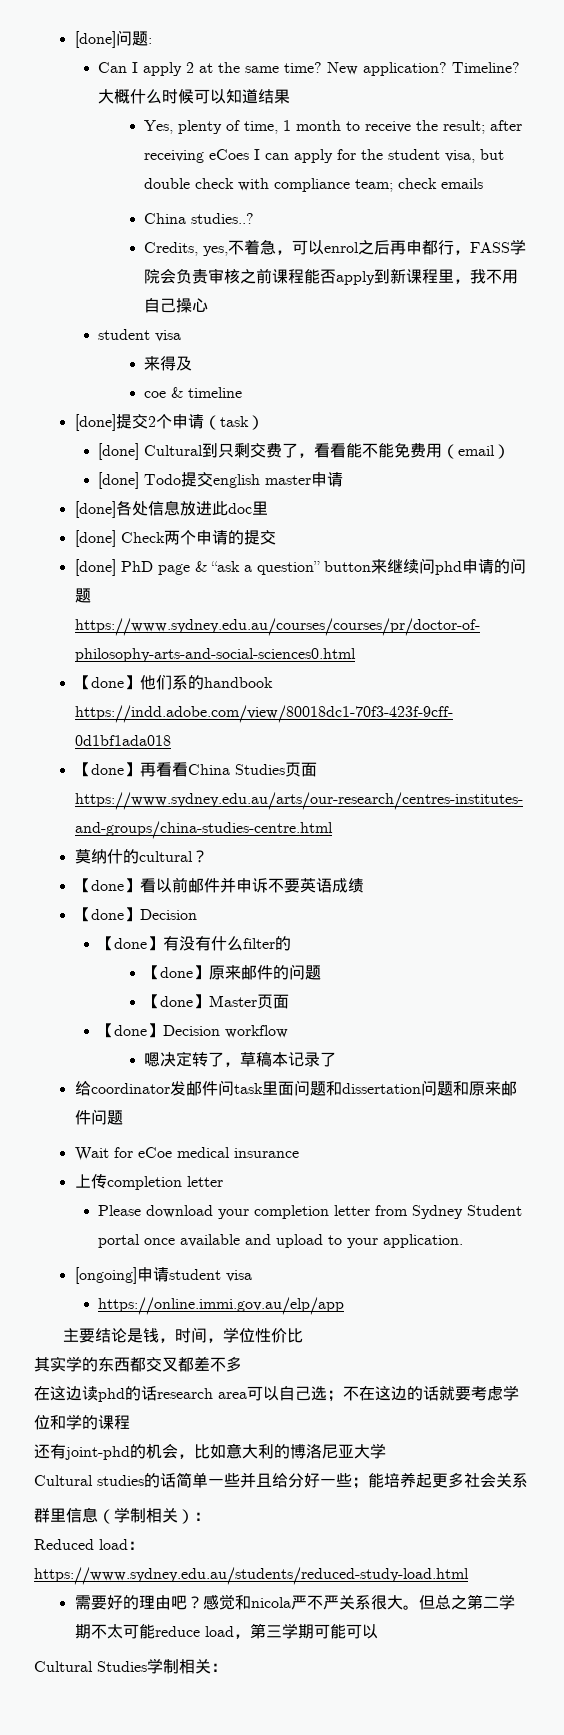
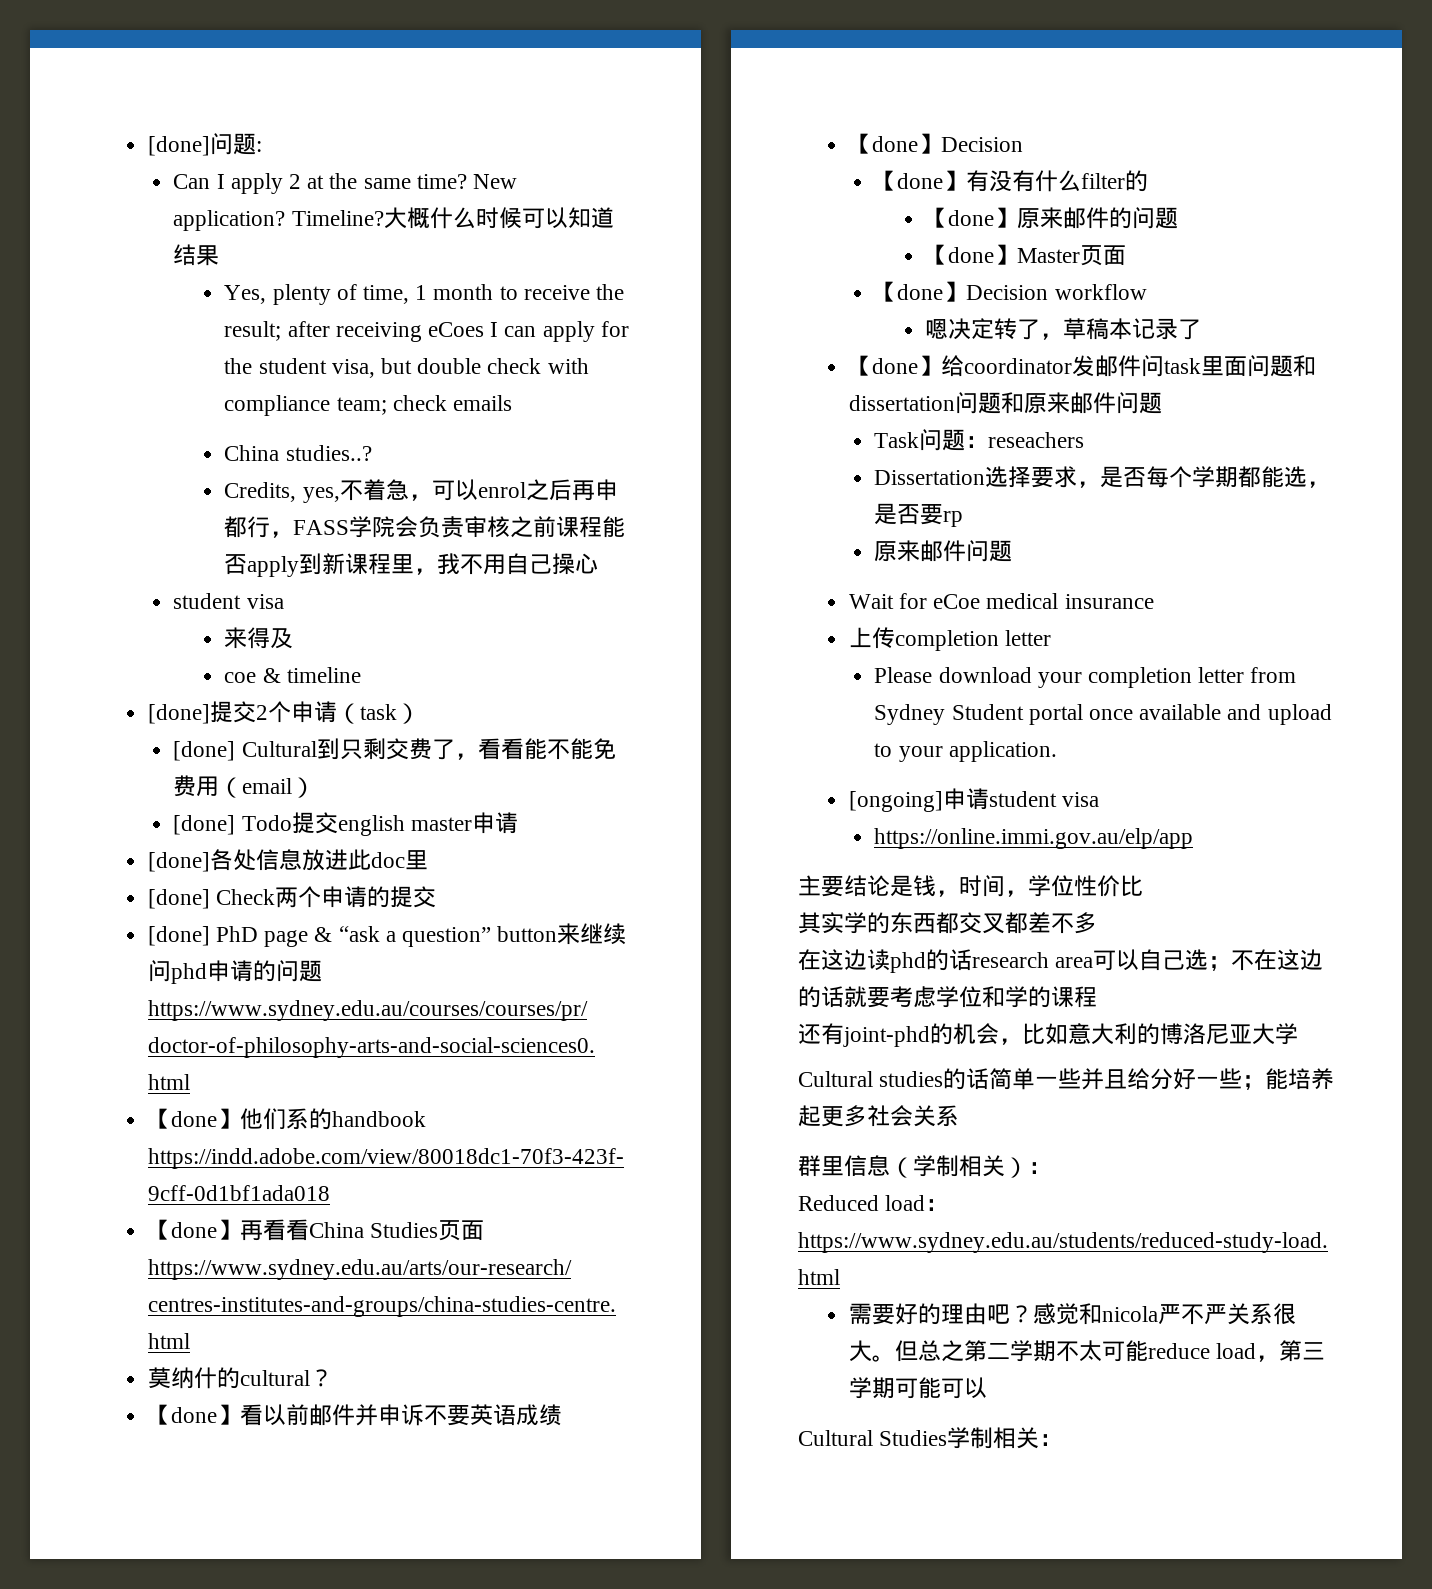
(337, 1059) none -> [848,355,941,376] 【done】
(123, 1117) none -> [874,429,1085,451] [874,466,1331,488] [874,503,964,527] [874,540,1013,562] // Task问题：reseachers // Dissertation选择要求，是否每个学期都能选，是否要rp // 原来邮件问题

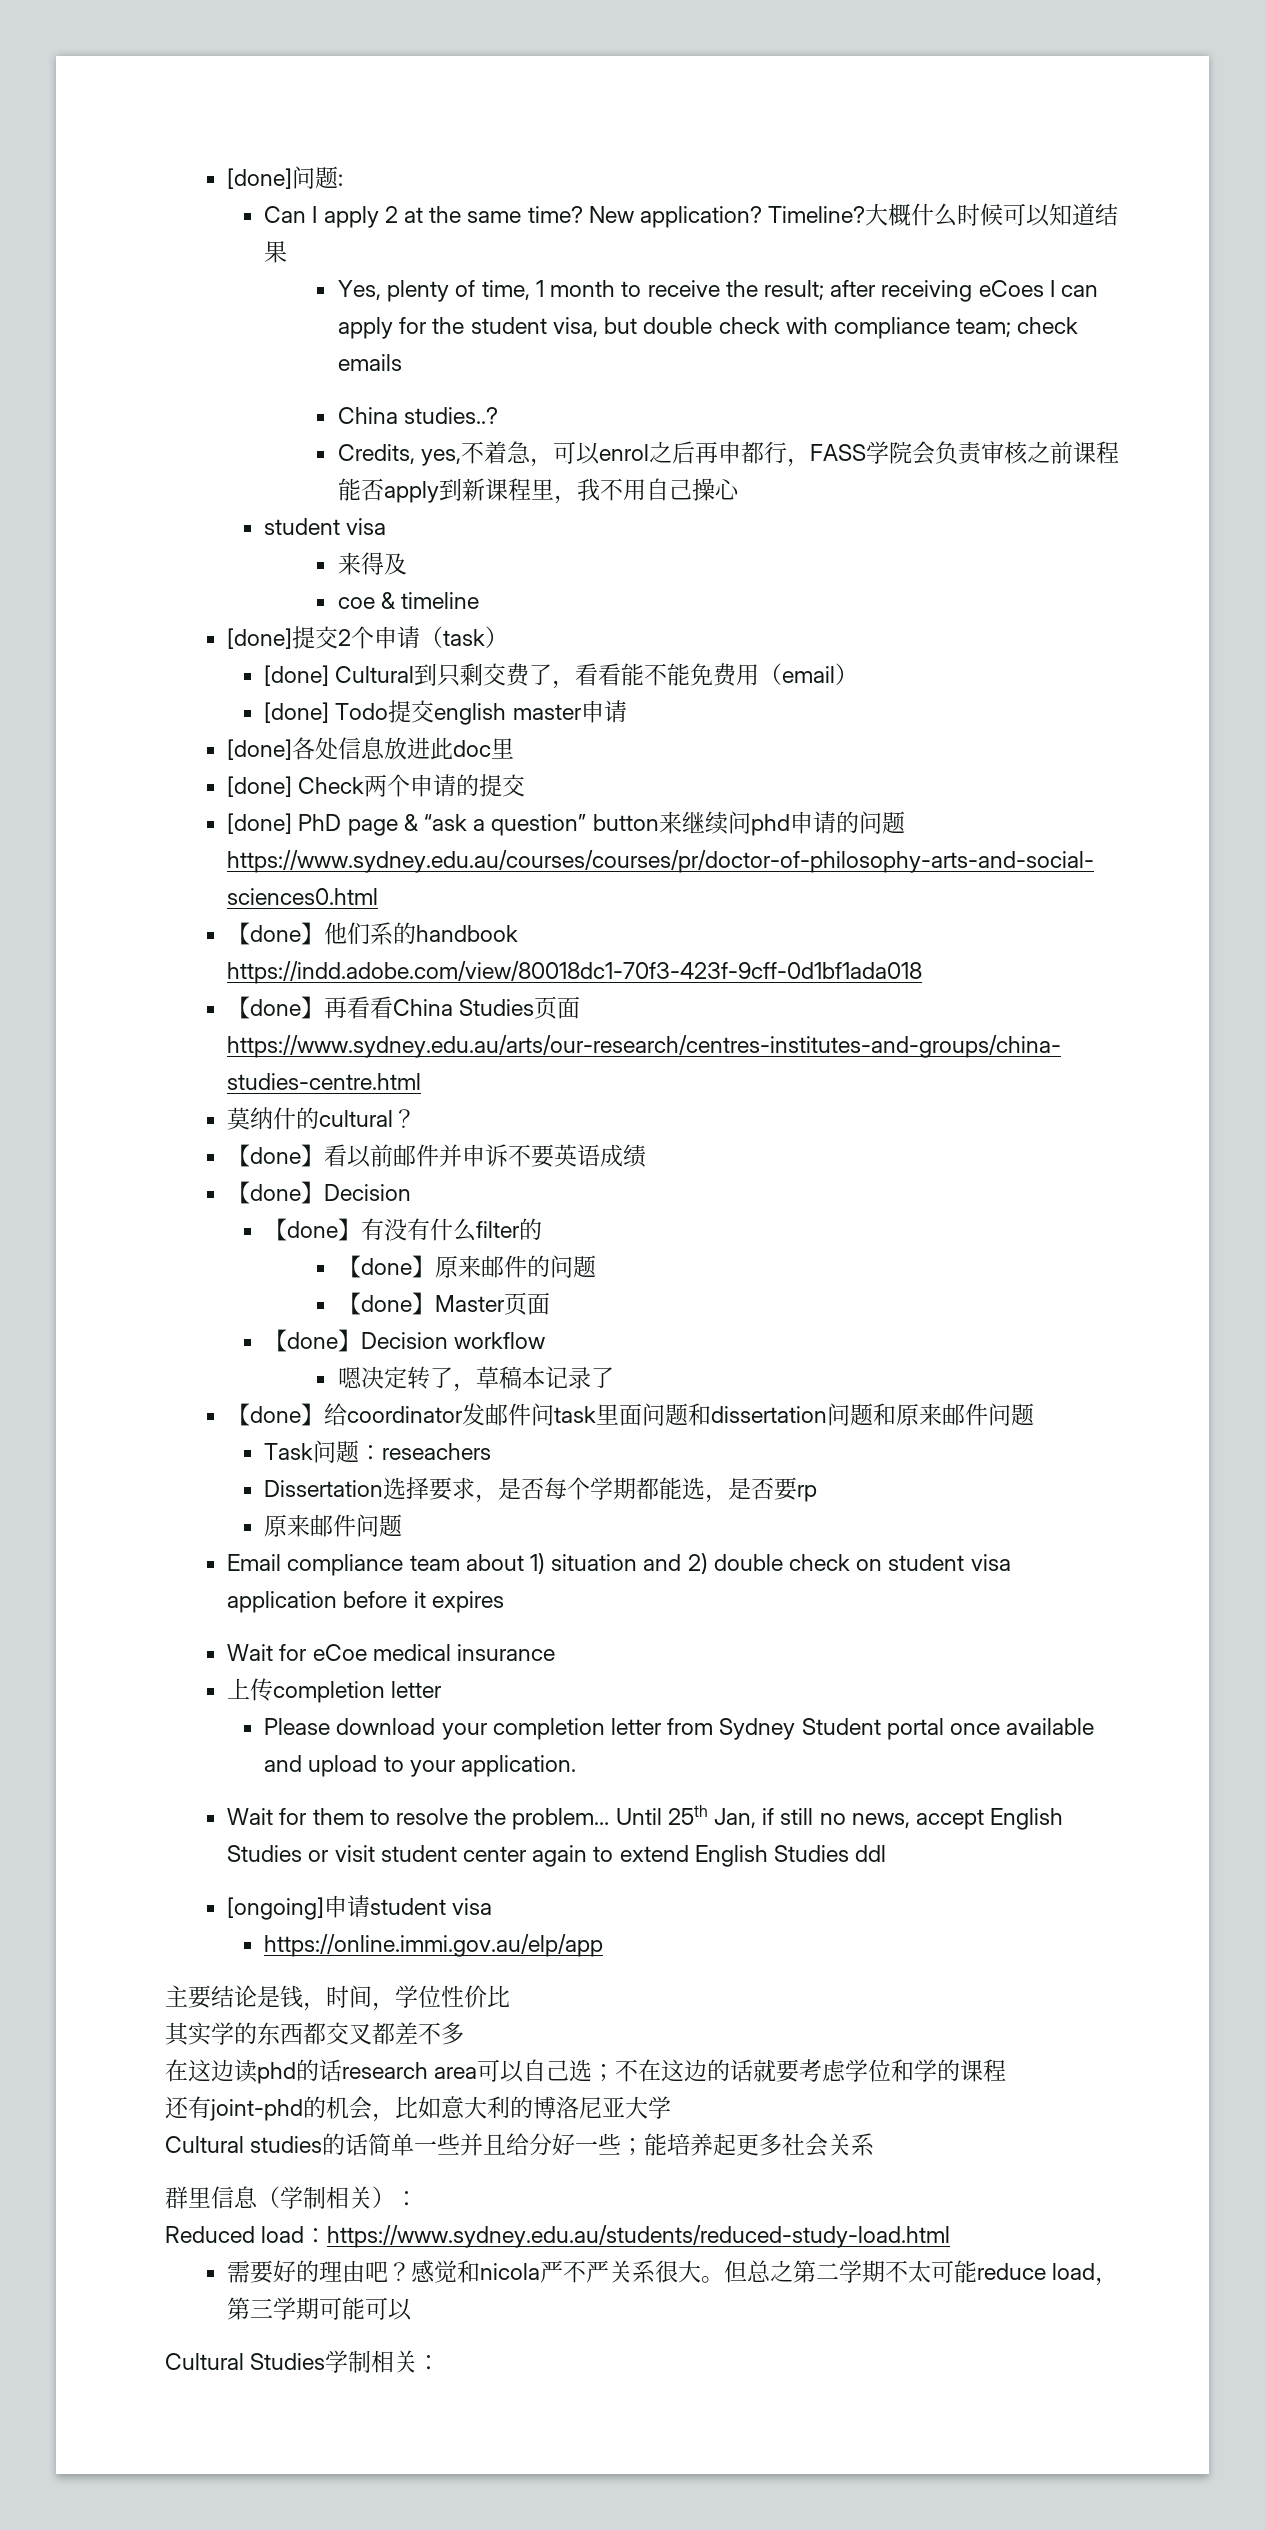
(1013, 551) none -> [227,1553,1011,1576] [227,1591,504,1613] // Email compliance team about 1) situation and 2) double check on student visa application before it expires
(1057, 751) none -> [227,1805,1064,1830] [227,1845,887,1867] // Wait for them to resolve the problem… Until 25th Jan, if still no news, accept English Studies or visit student center again to extend English Studies ddl

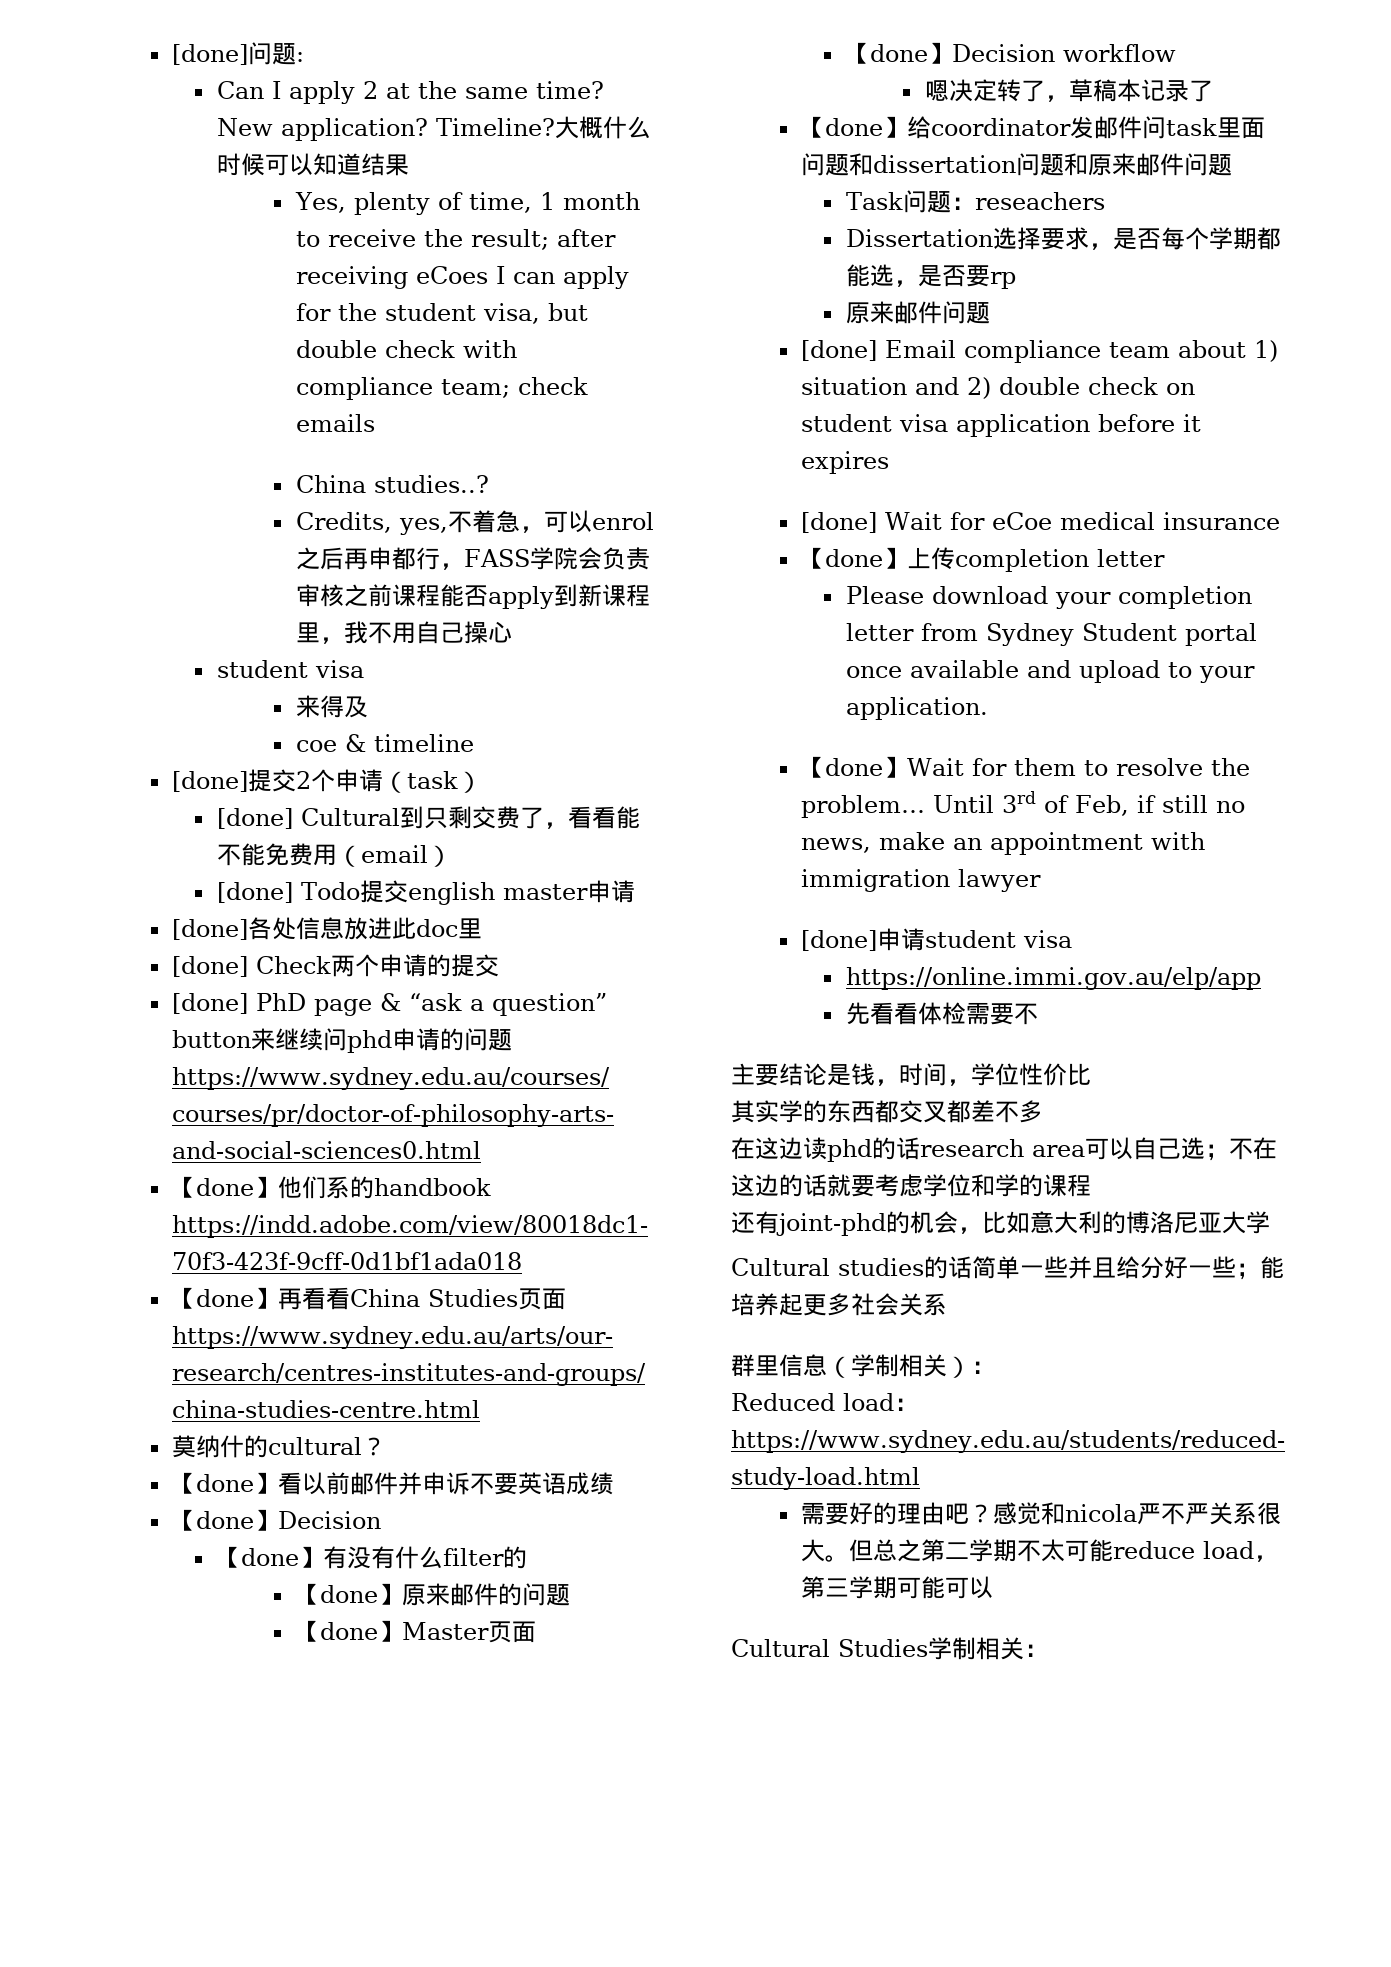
(403, 1525) none -> [801,340,878,361] [done]
(504, 1602) none -> [801,512,878,533] [done]
(555, 1652) none -> [801,547,908,569] 【done】
(576, 1766) none -> [801,756,908,778] 【done】
[667,1805,757,1828] 25th Jan, -> [1002,791,1130,816] 3rd of Feb,
[916,1808,1064,1830] [227,1845,887,1867] [227,1897,325,1920] accept English Studies or visit student center again to extend English Studies ddl // [ongoing] -> [879,832,1206,855] [801,869,1042,892] [801,930,878,951] make an appointment with immigration lawyer // [done]
(604, 1945) none -> [845,1002,1038,1025] // 先看看体检需要不

